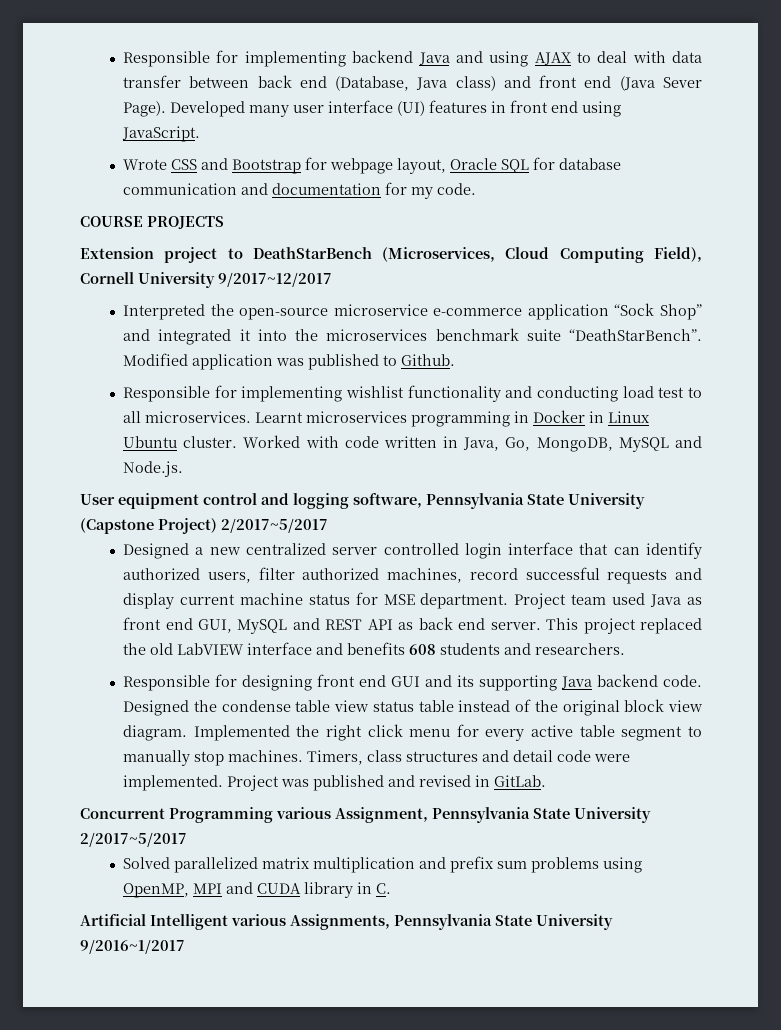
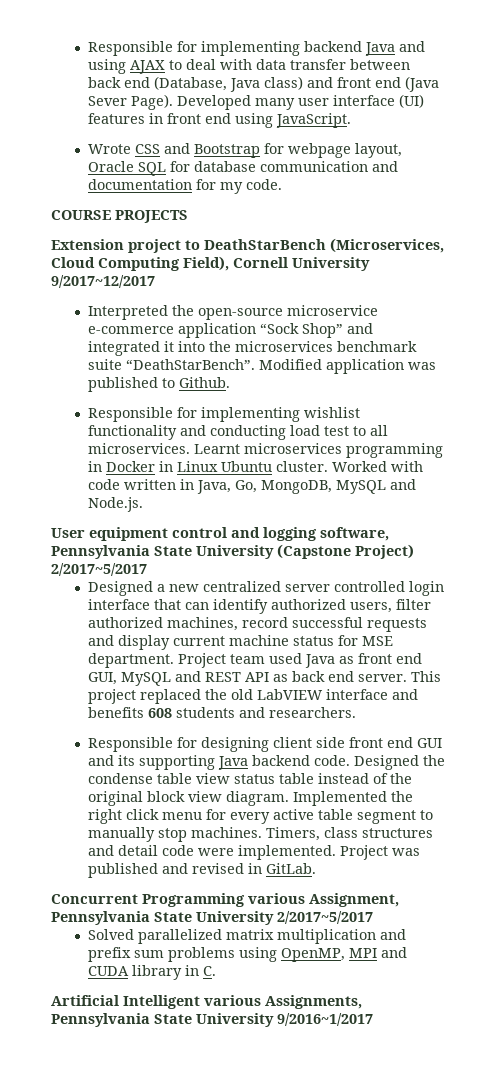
(313, 683) none -> [272,737,345,748] client side

